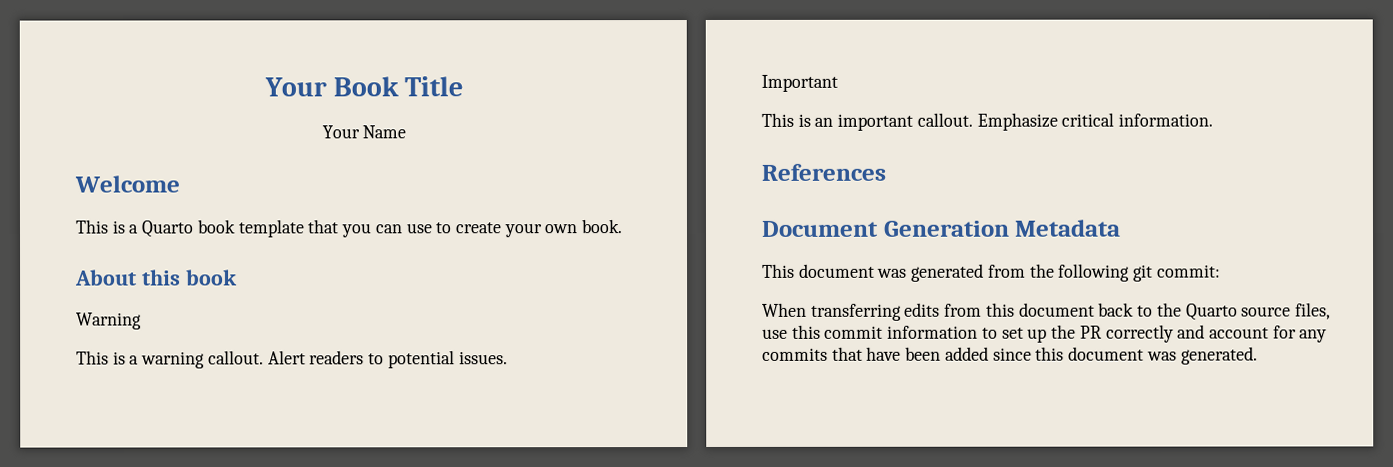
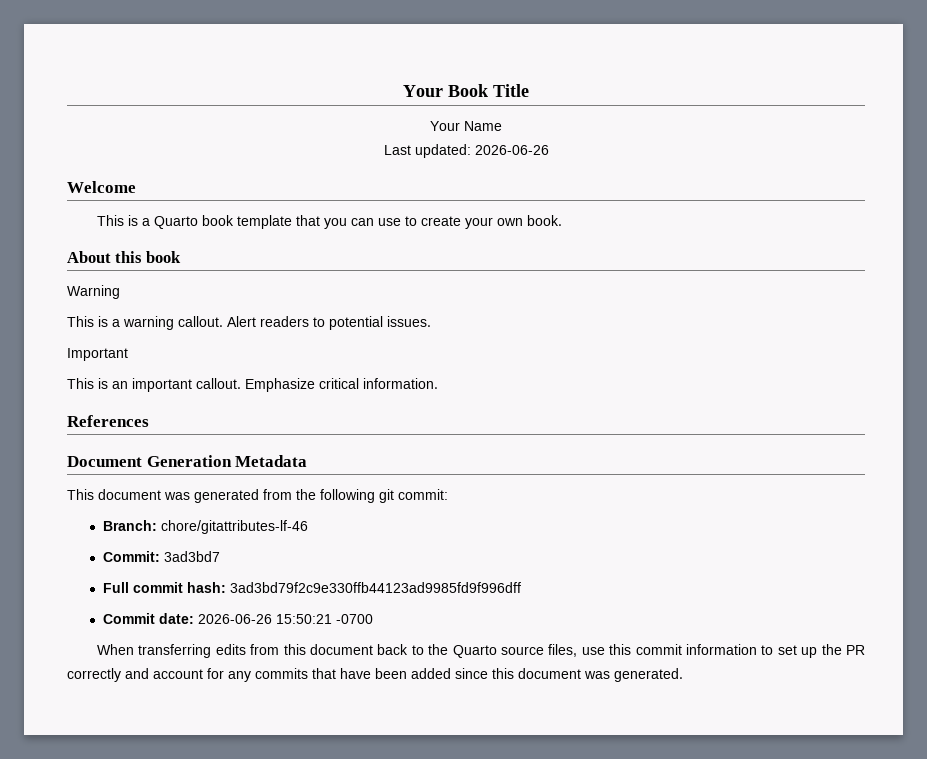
(407, 132) none -> [383,144,549,158] // Last updated: 2026-06-26
(1221, 271) none -> [102,520,308,534] [102,551,220,562] [102,582,521,593] [102,613,373,624] // Branch: chore/gitattributes-lf-46 // Commit: 3ad3bd7 // Full commit hash: 3ad3bd79f2c9e330ffb44123ad9985fd9f996dff // Commit date: 2026-06-26 15:50:21 -0700

